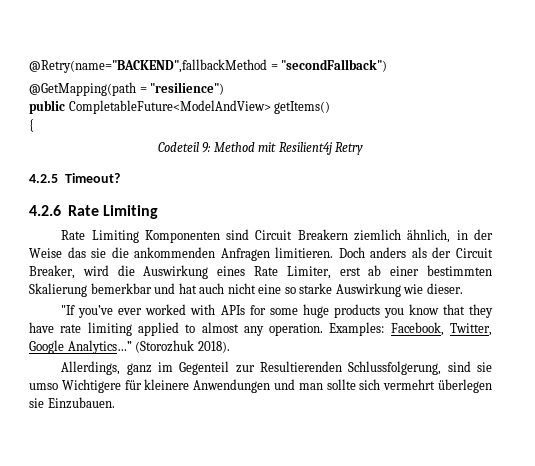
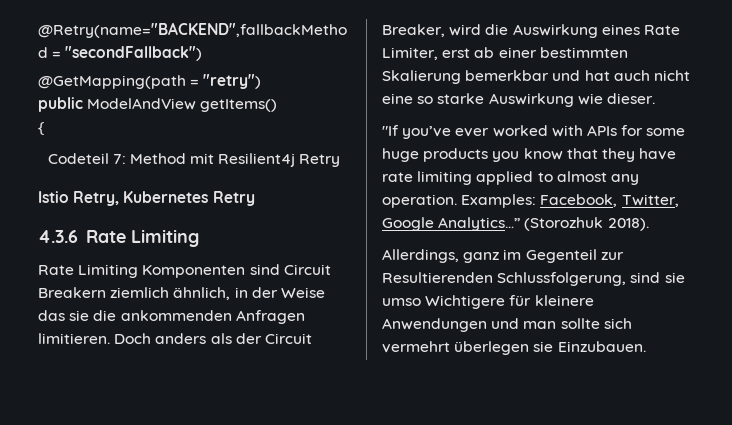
[150,82,225,95] "resilience") -> [203,74,262,89] "retry")
[68,100,271,114] CompletableFuture<ModelAndView> -> [87,98,197,110] ModelAndView
[202,142,212,153] 9: -> [112,154,126,164] 7:
[29,173,120,183] [29,205,61,216] 4.2.5 Timeout? // 4.2.6 -> [38,191,255,206] [38,230,78,243] Istio Retry, Kubernetes Retry // 4.3.6

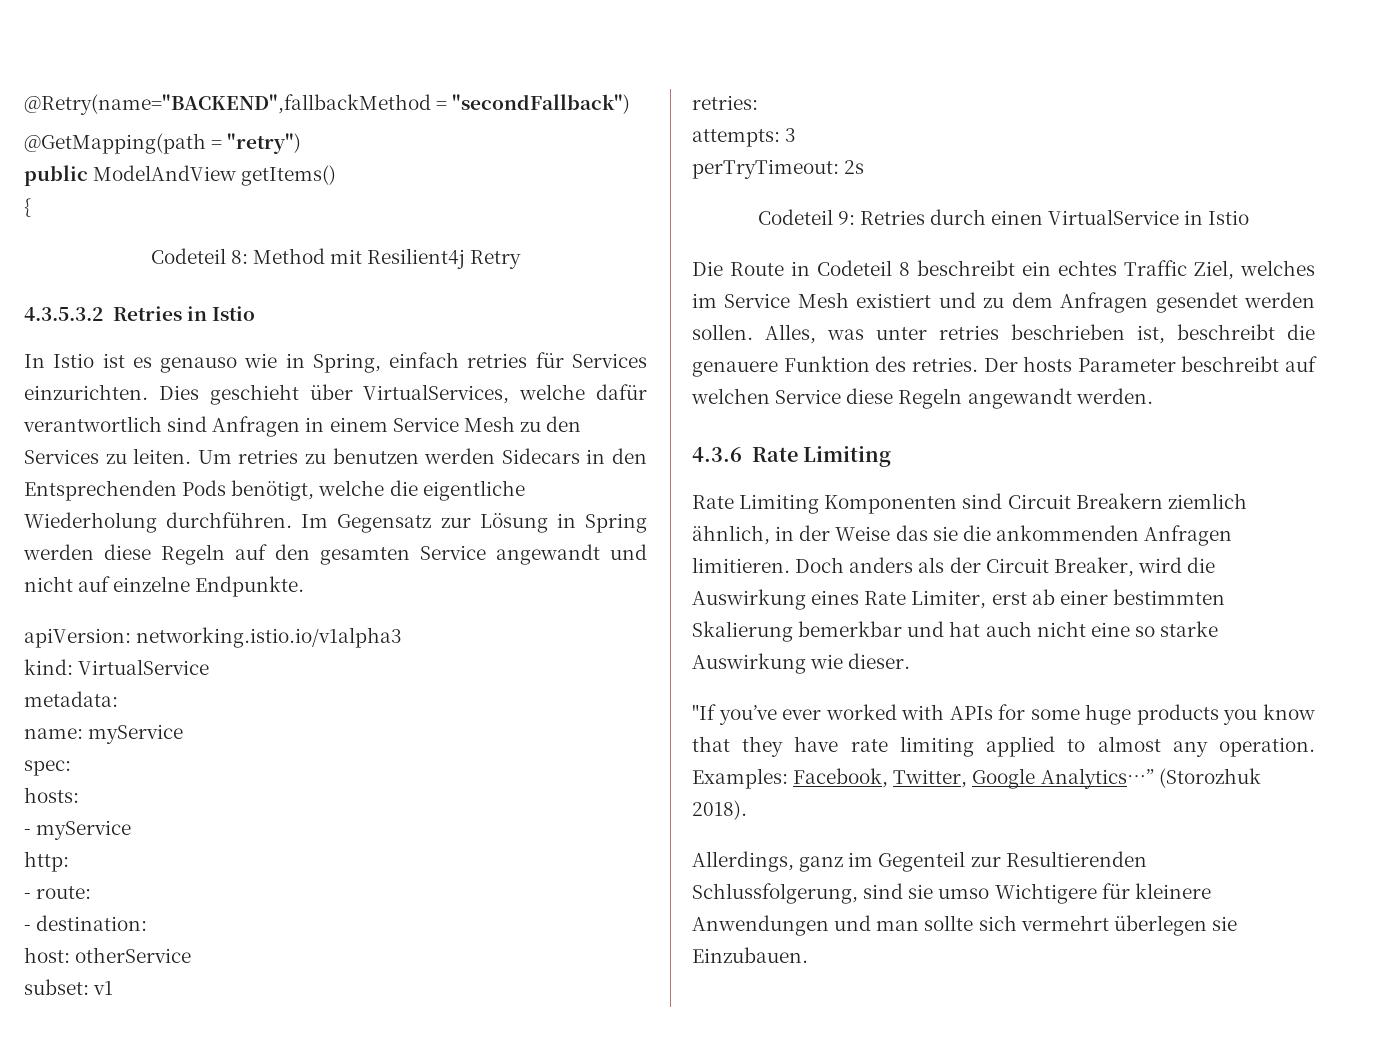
[112,154,126,164] 7: -> [230,250,248,264] 8:
[38,191,255,206] Istio Retry, Kubernetes Retry -> [24,306,255,321] [24,352,647,373] [24,384,647,405] [23,416,582,437] [24,448,648,464] [24,480,525,501] [24,512,647,533] [23,544,647,565] [24,576,305,597] [24,627,403,648] [24,659,210,675] [24,691,118,707] [24,724,184,744] [24,760,71,776] [24,787,79,803] [24,820,132,840] [24,851,69,872] [24,886,92,899] [24,915,148,931] [24,947,192,963] [24,979,114,995] [692,95,758,110] [692,128,797,147] [692,159,865,179] [757,209,1250,225] [692,260,1315,280] [692,292,1315,313] [692,324,1315,344] [692,356,1317,377] [691,388,1153,409] 4.3.5.3.2 Retries in Istio // In Istio ist es genauso wie in Spring, einfach retries für Services einzurichten. Dies geschieht über VirtualServices, welche dafür verantwortlich sind Anfragen in einem Service Mesh zu den Services zu leiten. Um retries zu benutzen werden Sidecars in den Entsprechenden Pods benötigt, welche die eigentliche Wiederholung durchführen. Im Gegensatz zur Lösung in Spring werden diese Regeln auf den gesamten Service angewandt und nicht auf einzelne Endpunkte. // apiVersion: networking.istio.io/v1alpha3 // kind: VirtualService // metadata: // name: myService // spec: // hosts: // - myService // http: // - route: // - destination: // host: otherService // subset: v1 // retries: // attempts: 3 // perTryTimeout: 2s // Codeteil 9: Retries durch einen VirtualService in Istio // Die Route in Codeteil 8 beschreibt ein echtes Traffic Ziel, welches im Service Mesh existiert und zu dem Anfragen gesendet werden sollen. Alles, was unter retries beschrieben ist, beschreibt die genauere Funktion des retries. Der hosts Parameter beschreibt auf welchen Service diese Regeln angewandt werden.

